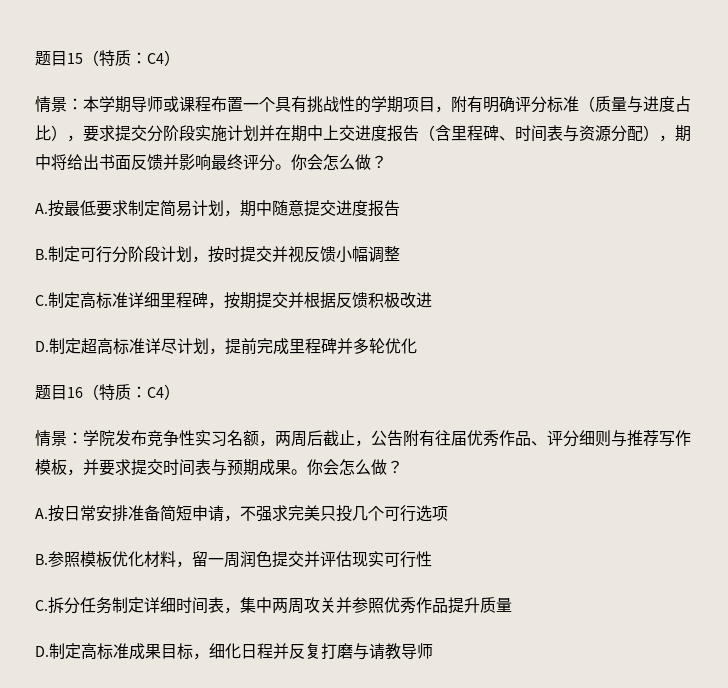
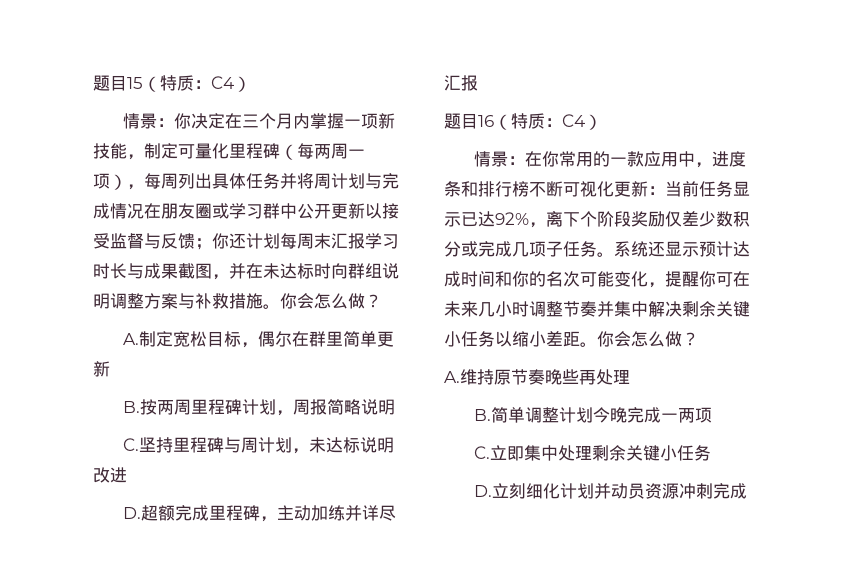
[83,96,691,113] [35,125,691,142] [35,154,387,171] [35,200,400,217] [35,246,400,263] [35,292,432,309] [35,338,417,355] 本学期导师或课程布置一个具有挑战性的学期项目，附有明确评分标准（质量与进度占比），要求提交分阶段实施计划并在期中上交进度报告（含里程碑、时间表与资源分配），期中将给出书面反馈并影响最终评分。你会怎么做？ // A.按最低要求制定简易计划，期中随意提交进度报告 // B.制定可行分阶段计划，按时提交并视反馈小幅调整 // C.制定高标准详细里程碑，按期提交并根据反馈积极改进 // D.制定超高标准详尽计划，提前完成里程碑并多轮优化 -> [173,113,395,129] [93,143,365,160] [93,173,399,190] [93,203,399,219] [93,233,399,250] [93,263,399,280] [93,293,382,309] [122,331,394,348] [93,361,110,377] [122,399,395,416] [122,437,394,454] [93,467,127,483] [122,505,396,522] [444,75,478,91] 你决定在三个月内掌握一项新技能，制定可量化里程碑（每两周一项），每周列出具体任务并将周计划与完成情况在朋友圈或学习群中公开更新以接受监督与反馈；你还计划每周末汇报学习时长与成果截图，并在未达标时向群组说明调整方案与补救措施。你会怎么做？ // A.制定宽松目标，偶尔在群里简单更新 // B.按两周里程碑计划，周报简略说明 // C.坚持里程碑与周计划，未达标说明改进 // D.超额完成里程碑，主动加练并详尽汇报
[83,430,691,447] [35,459,403,476] [35,505,448,522] [35,551,432,568] [35,597,512,614] [35,643,433,660] 学院发布竞争性实习名额，两周后截止，公告附有往届优秀作品、评分细则与推荐写作模板，并要求提交时间表与预期成果。你会怎么做？ // A.按日常安排准备简短申请，不强求完美只投几个可行选项 // B.参照模板优化材料，留一周润色提交并评估现实可行性 // C.拆分任务制定详细时间表，集中两周攻关并参照优秀作品提升质量 // D.制定高标准成果目标，细化日程并反复打磨与请教导师 -> [524,151,746,168] [444,181,750,197] [444,211,750,228] [444,241,750,257] [444,271,750,288] [444,301,750,317] [444,331,699,347] [444,369,630,385] [473,407,712,423] [473,445,711,461] [473,483,747,499] 在你常用的一款应用中，进度条和排行榜不断可视化更新：当前任务显示已达92%，离下个阶段奖励仅差少数积分或完成几项子任务。系统还显示预计达成时间和你的名次可能变化，提醒你可在未来几小时调整节奏并集中解决剩余关键小任务以缩小差距。你会怎么做？ // A.维持原节奏晚些再处理 // B.简单调整计划今晚完成一两项 // C.立即集中处理剩余关键小任务 // D.立刻细化计划并动员资源冲刺完成

